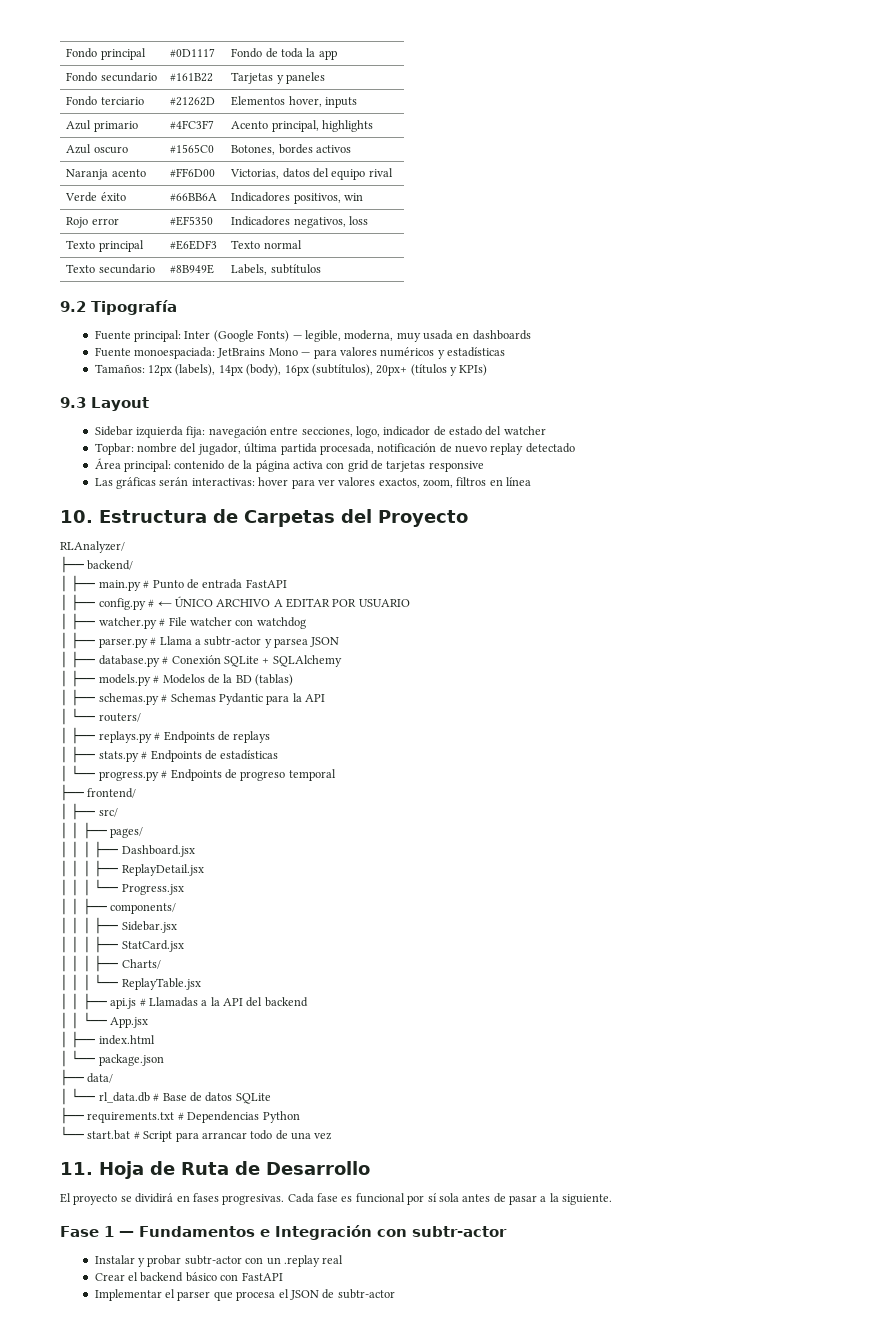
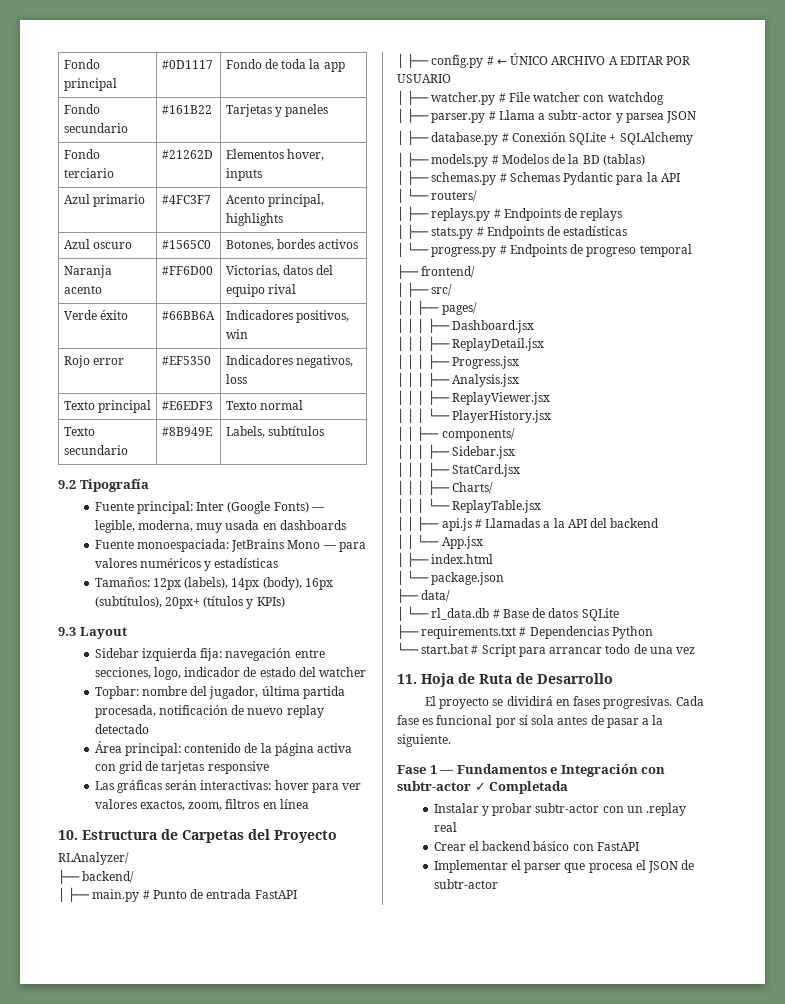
[60,879,184,896] // │ │ │ └── Progress.jsx -> [397,354,519,369] [397,372,519,387] [397,390,550,405] [397,408,551,423] // │ │ │ ├── Progress.jsx // │ │ │ ├── Analysis.jsx // │ │ │ ├── ReplayViewer.jsx // │ │ │ └── PlayerHistory.jsx
(507, 1231) none -> [474,781,569,794] ✓ Completada

